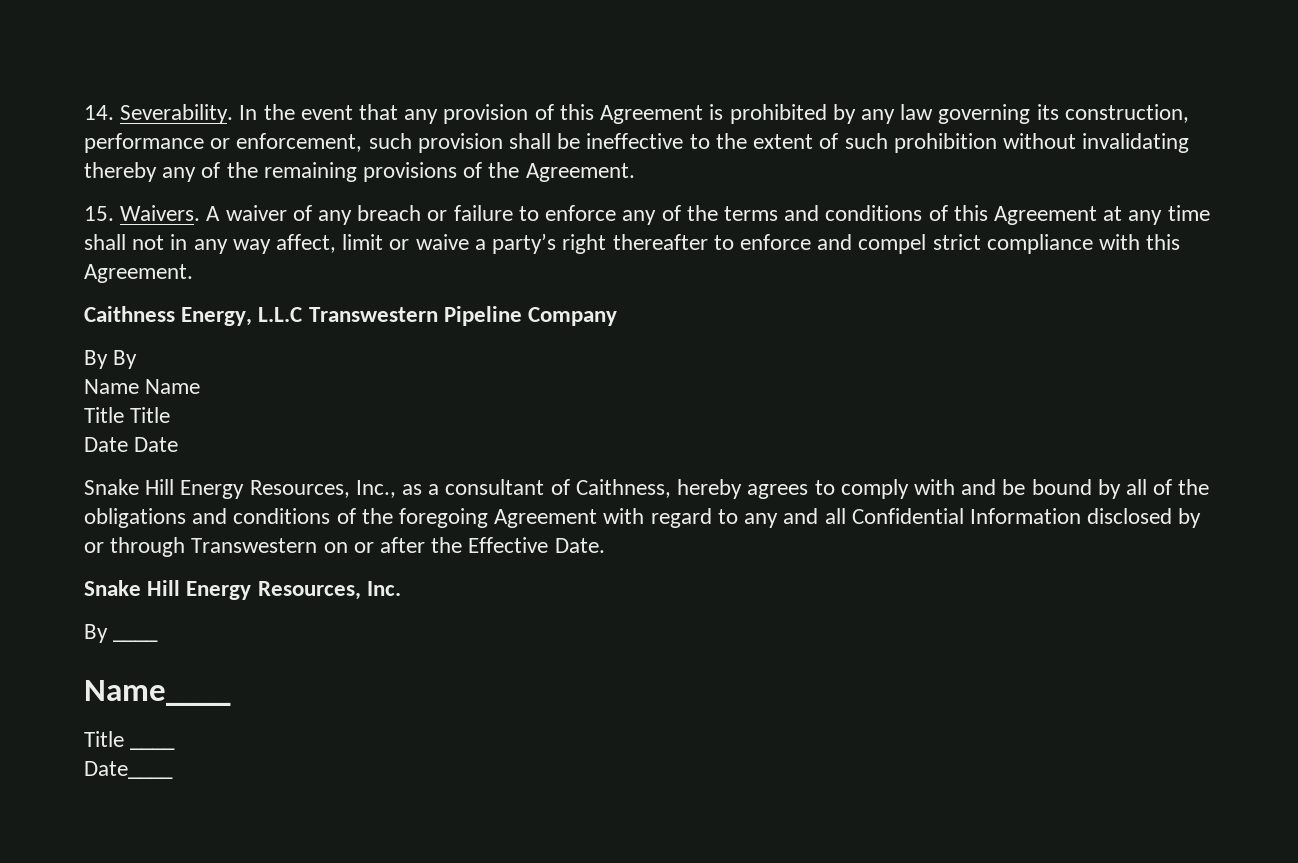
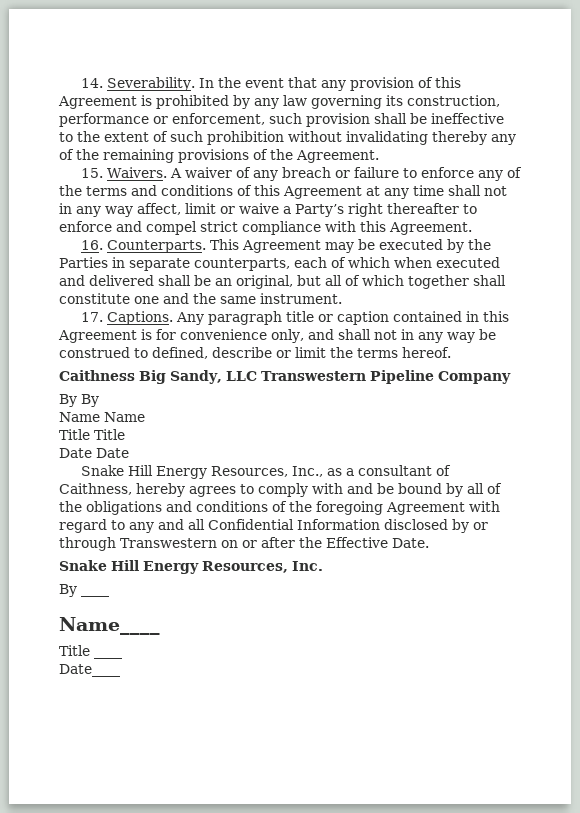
[492,233,557,254] party’s -> [295,204,344,217] Party’s
[84,306,303,326] Caithness Energy, L.L.C -> [80,239,491,253] [59,257,500,271] [59,275,506,289] [59,293,342,304] [80,311,509,325] [58,329,496,343] [59,347,451,359] [59,370,257,384] 16. Counterparts. This Agreement may be executed by the Parties in separate counterparts, each of which when executed and delivered shall be an original, but all of which together shall constitute one and the same instrument. // 17. Captions. Any paragraph title or caption contained in this Agreement is for convenience only, and shall not in any way be construed to defined, describe or limit the terms hereof. // Caithness Big Sandy, LLC

